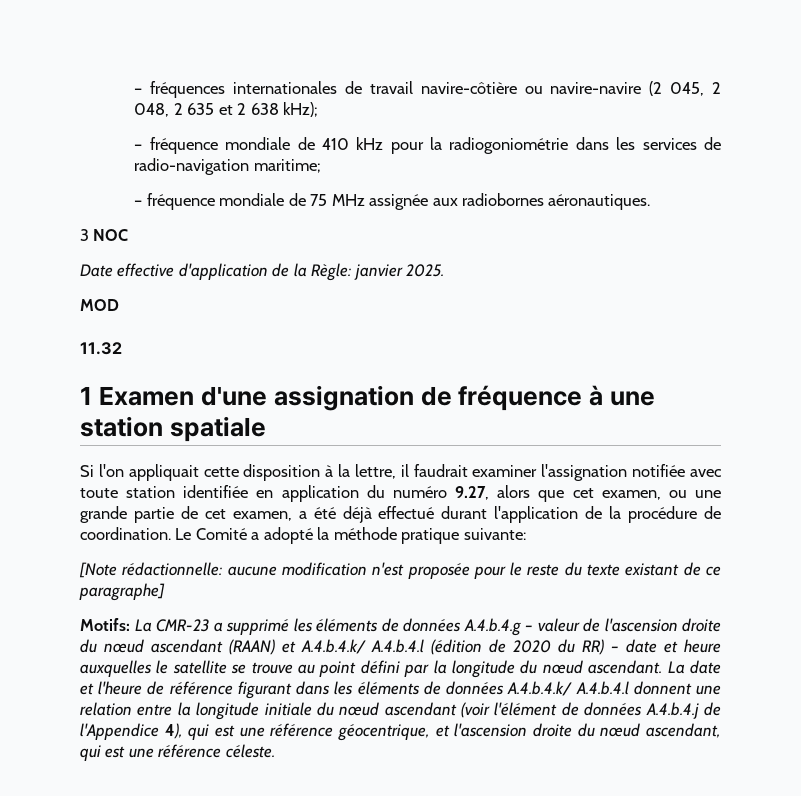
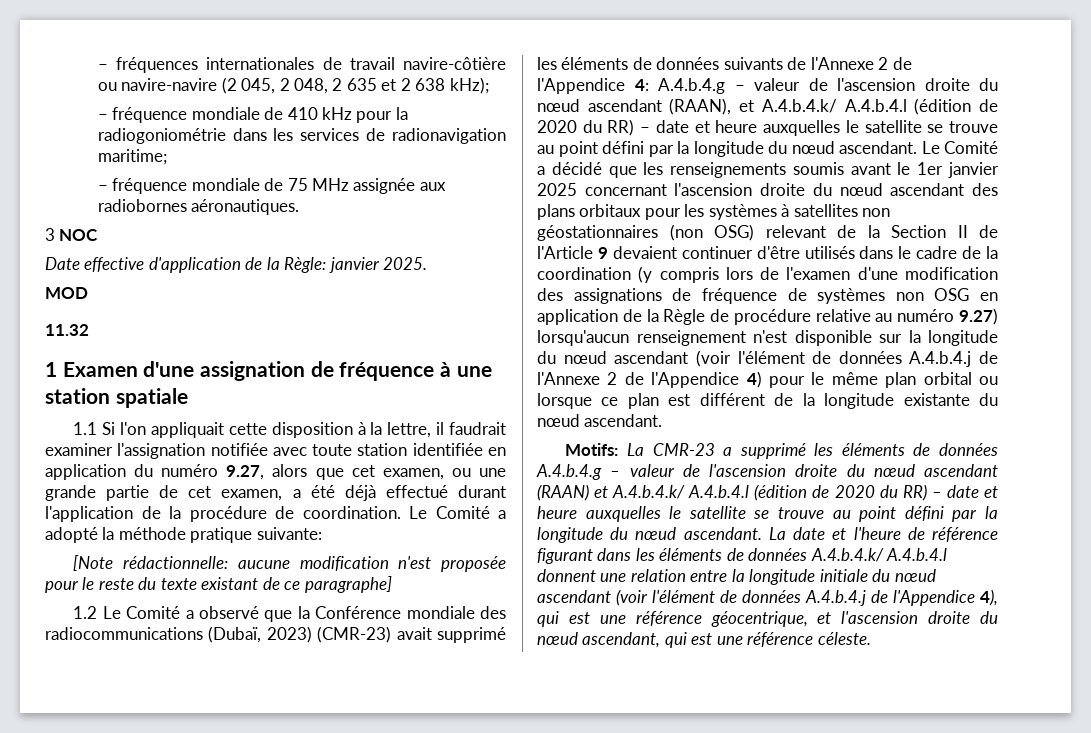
[134,158,250,175] radio-navigation -> [392,128,506,144] radionavigation
(266, 429) none -> [73,422,98,435] 1.1
(165, 592) none -> [73,606,506,622] [45,626,506,643] [537,57,912,70] [537,78,998,94] [537,98,998,115] [537,119,999,136] [537,141,998,157] [537,162,999,178] [537,183,998,196] [537,204,891,220] [537,224,998,241] [537,246,998,259] [537,266,998,283] [537,288,998,304] [537,308,998,325] [537,330,998,346] [537,350,998,367] [537,371,998,388] [537,393,999,409] [537,414,663,427] // 1.2 Le Comité a observé que la Conférence mondiale des radiocommunications (Dubaï, 2023) (CMR-23) avait supprimé les éléments de données suivants de l'Annexe 2 de l'Appendice 4: A.4.b.4.g – valeur de l'ascension droite du nœud ascendant (RAAN), et A.4.b.4.k/ A.4.b.4.l (édition de 2020 du RR) – date et heure auxquelles le satellite se trouve au point défini par la longitude du nœud ascendant. Le Comité a décidé que les renseignements soumis avant le 1er janvier 2025 concernant l'ascension droite du nœud ascendant des plans orbitaux pour les systèmes à satellites non géostationnaires (non OSG) relevant de la Section II de l'Article 9 devaient continuer d'être utilisés dans le cadre de la coordination (y compris lors de l'examen d'une modification des assignations de fréquence de systèmes non OSG en application de la Règle de procédure relative au numéro 9.27) lorsqu'aucun renseignement n'est disponible sur la longitude du nœud ascendant (voir l'élément de données A.4.b.4.j de l'Annexe 2 de l'Appendice 4) pour le même plan orbital ou lorsque ce plan est différent de la longitude existante du nœud ascendant.

